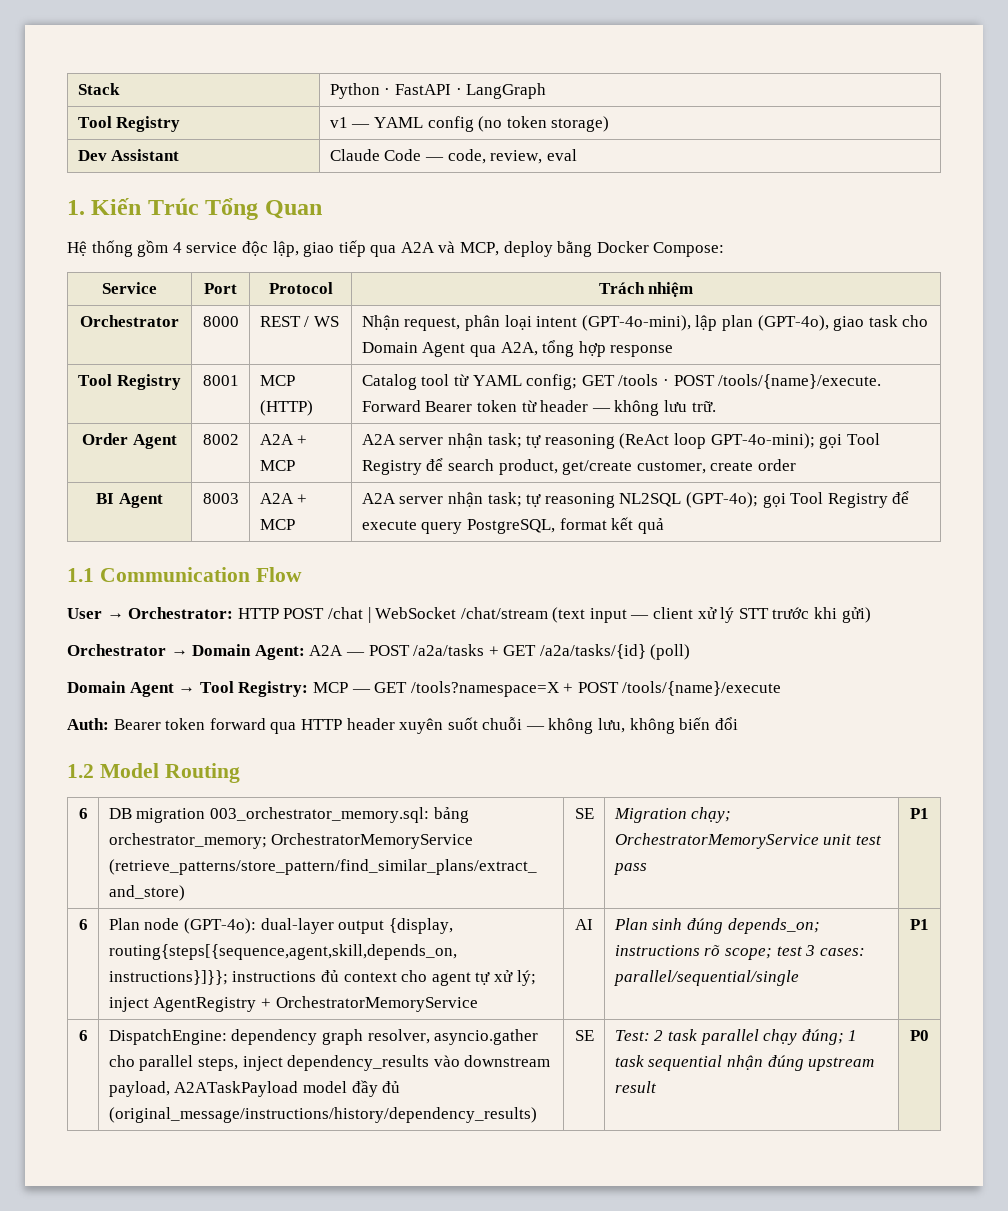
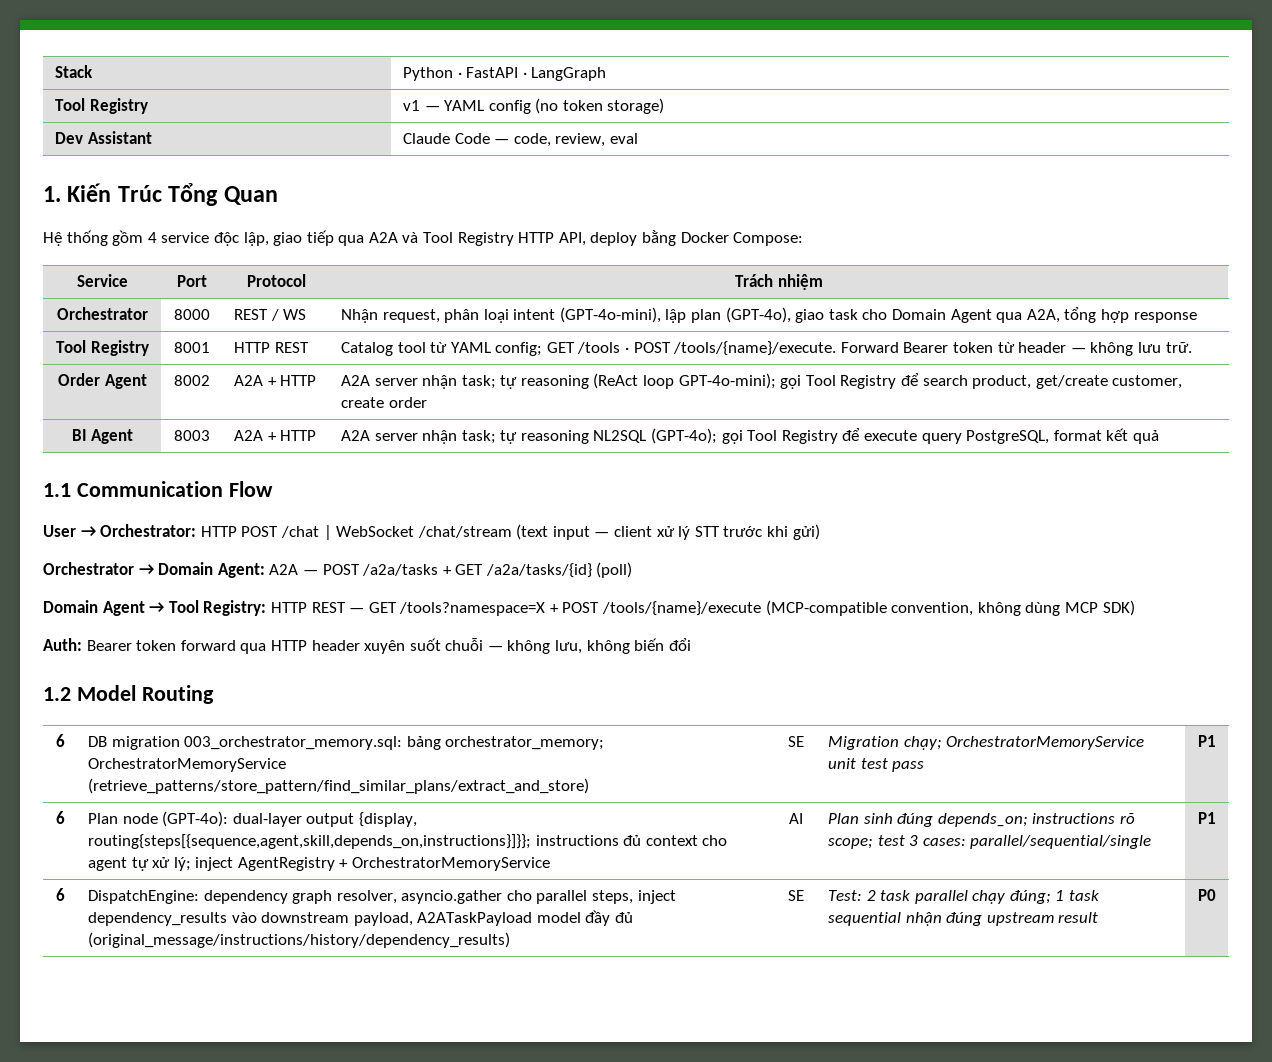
[460,242,500,256] MCP, -> [423,232,586,246] Tool Registry HTTP API,
[259,375,295,386] [259,400,313,416] MCP (HTTP) -> [233,342,309,353] HTTP REST
[259,460,295,471] MCP -> [280,375,317,386] HTTP
[259,519,295,530] MCP -> [280,430,317,441] HTTP
[312,682,348,693] MCP -> [270,602,346,613] HTTP REST
(782, 688) none -> [765,600,1135,616] (MCP-compatible convention, không dùng MCP SDK)

